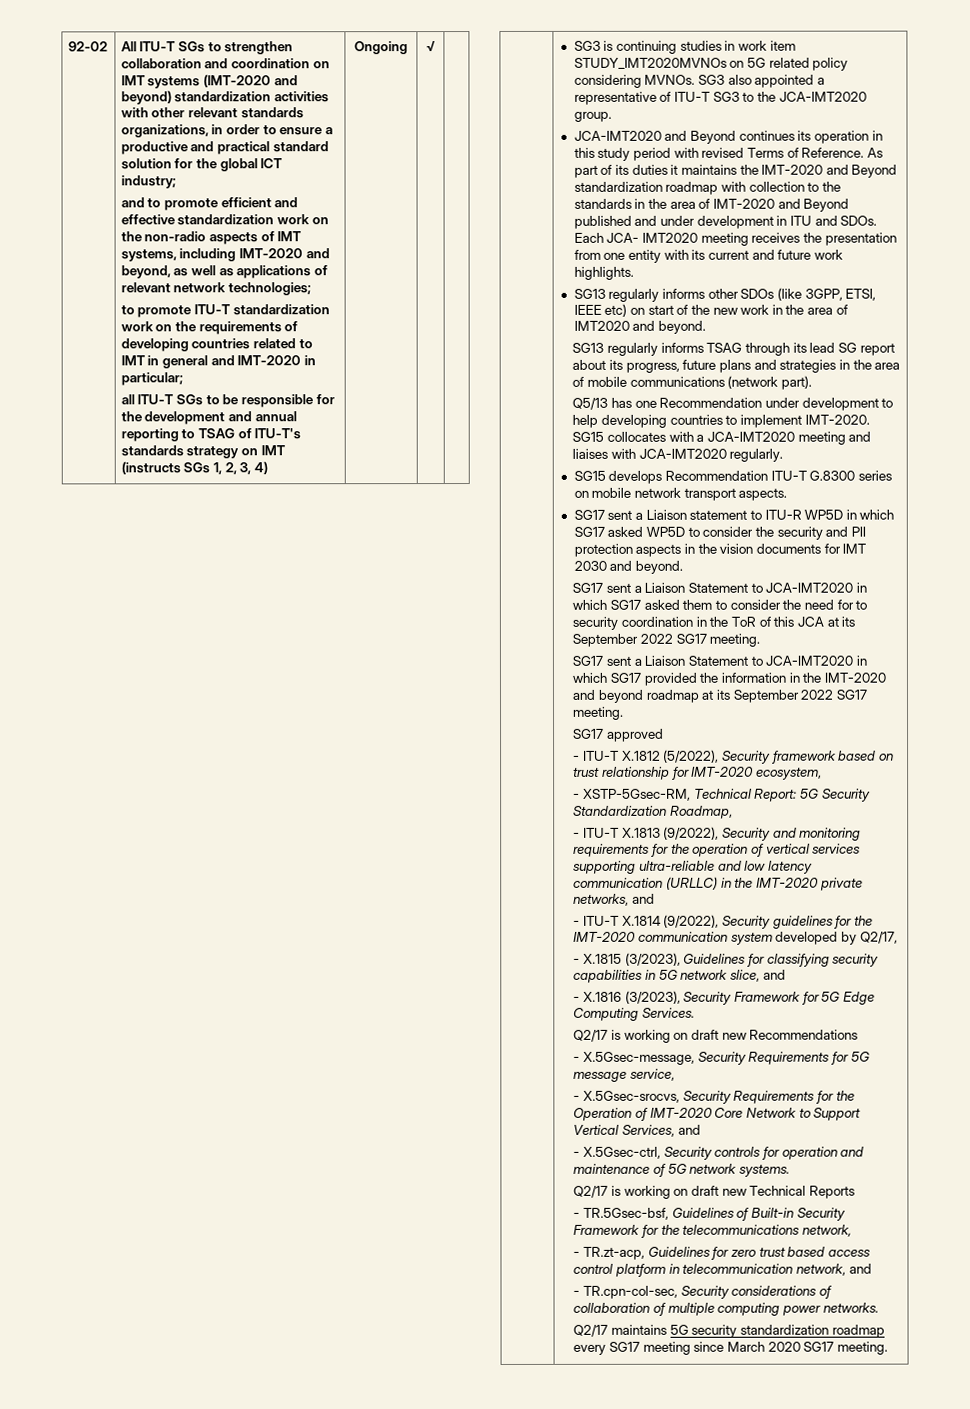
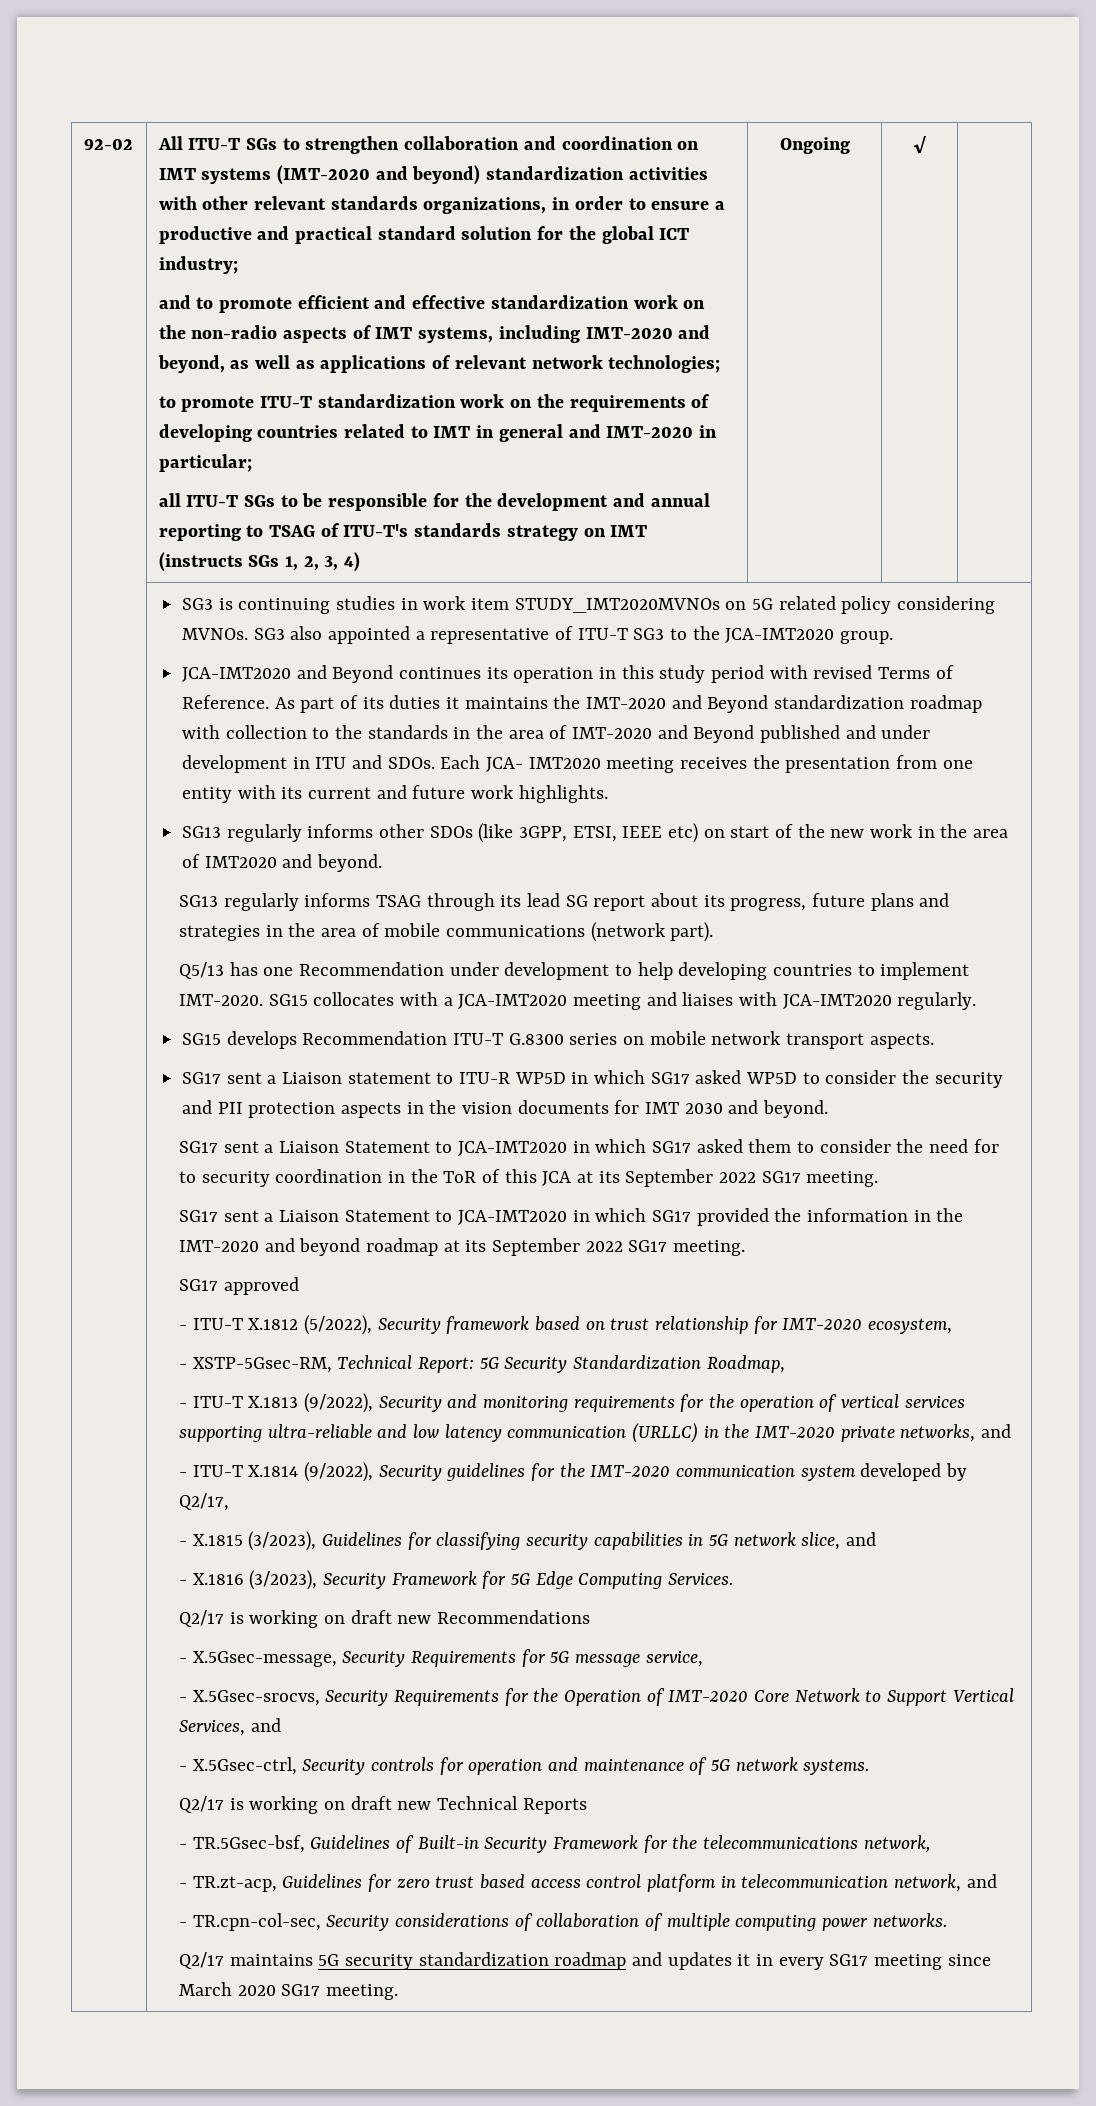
(885, 1331) none -> [631,1952,773,1970] and updates it in

